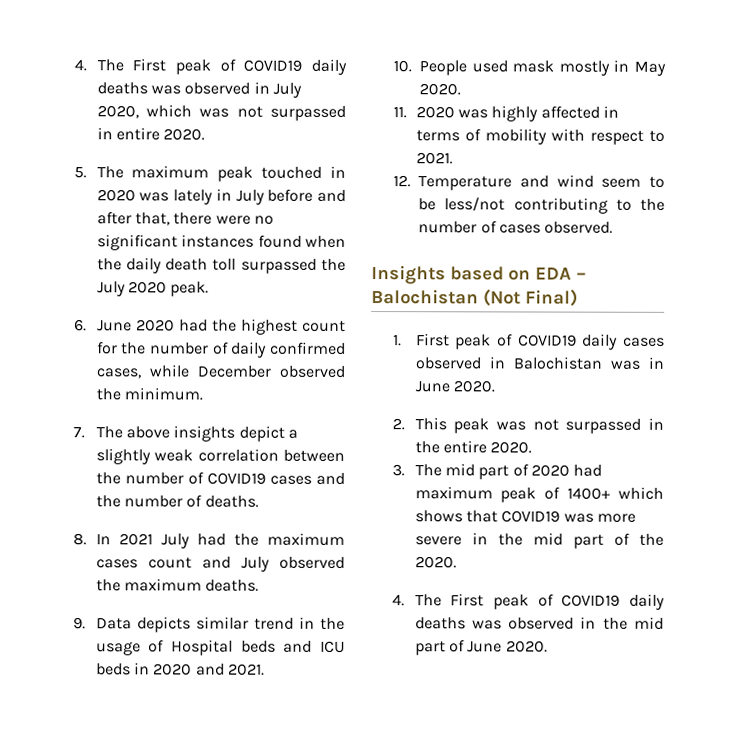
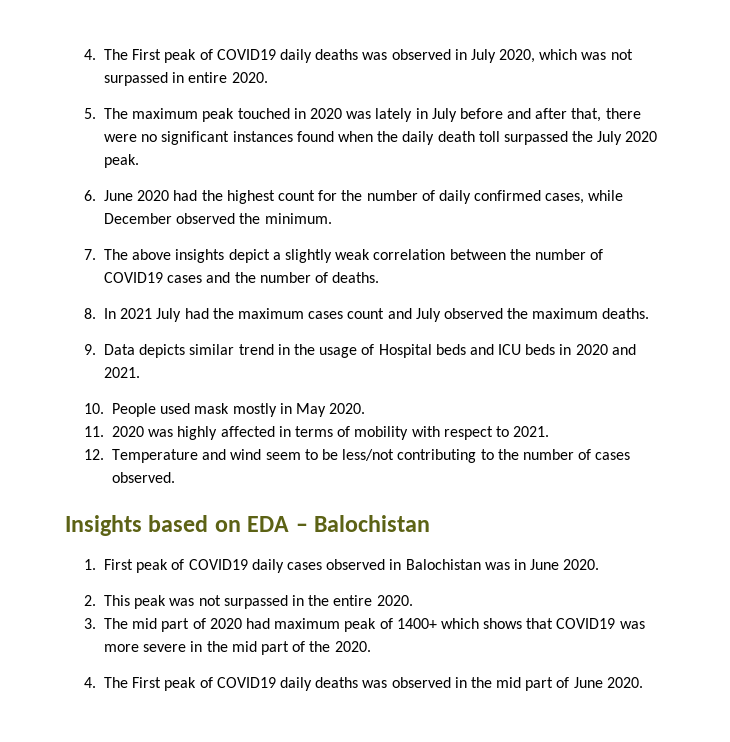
[483,289,578,307] (Not Final) -> (431, 523) none

